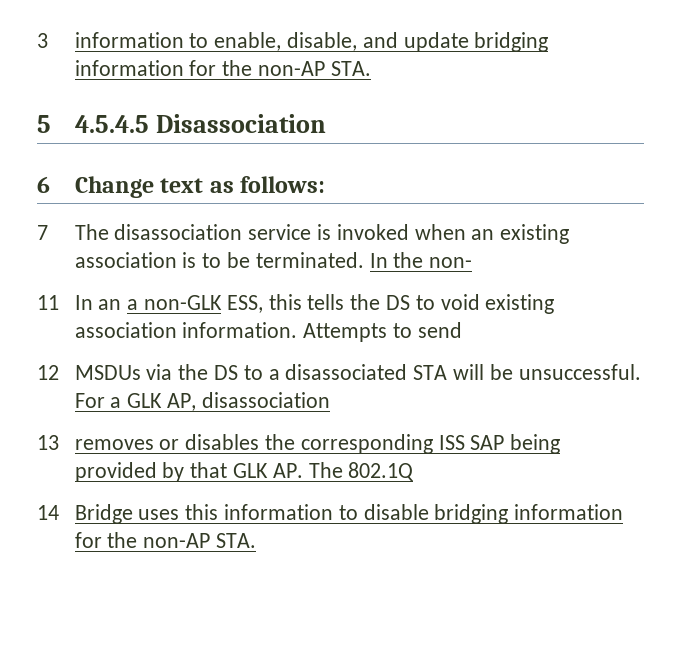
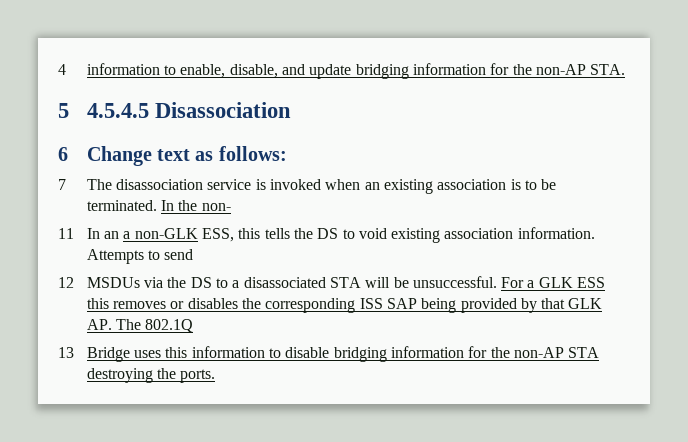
[37,33,48,48] 3 -> [58,64,66,75] 4
[166,392,330,411] [37,435,59,450] AP, disassociation // 13 -> [577,277,606,288] [86,298,109,309] ESS this
[37,505,59,520] 14 -> [58,347,74,358] 13
[215,533,256,548] STA. -> [568,347,600,358] [86,368,216,383] STA destroying the ports.

